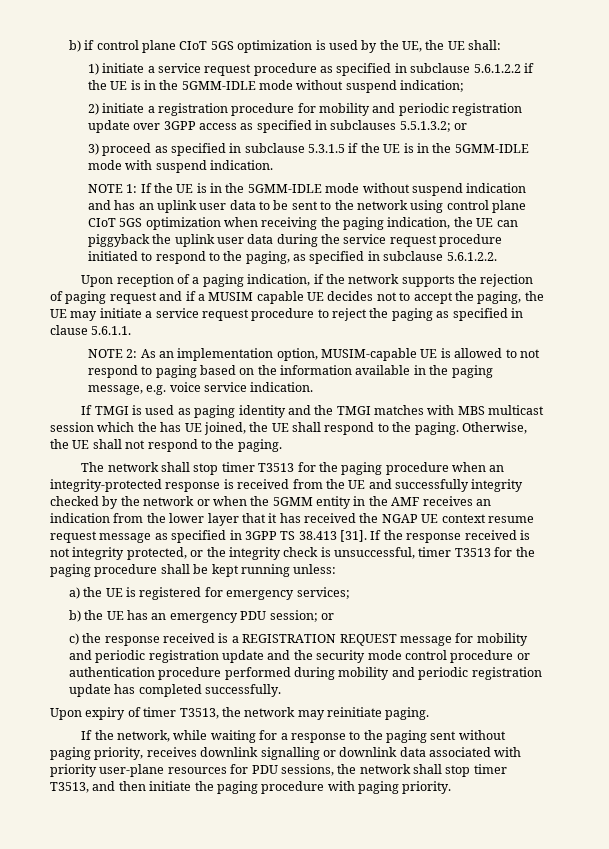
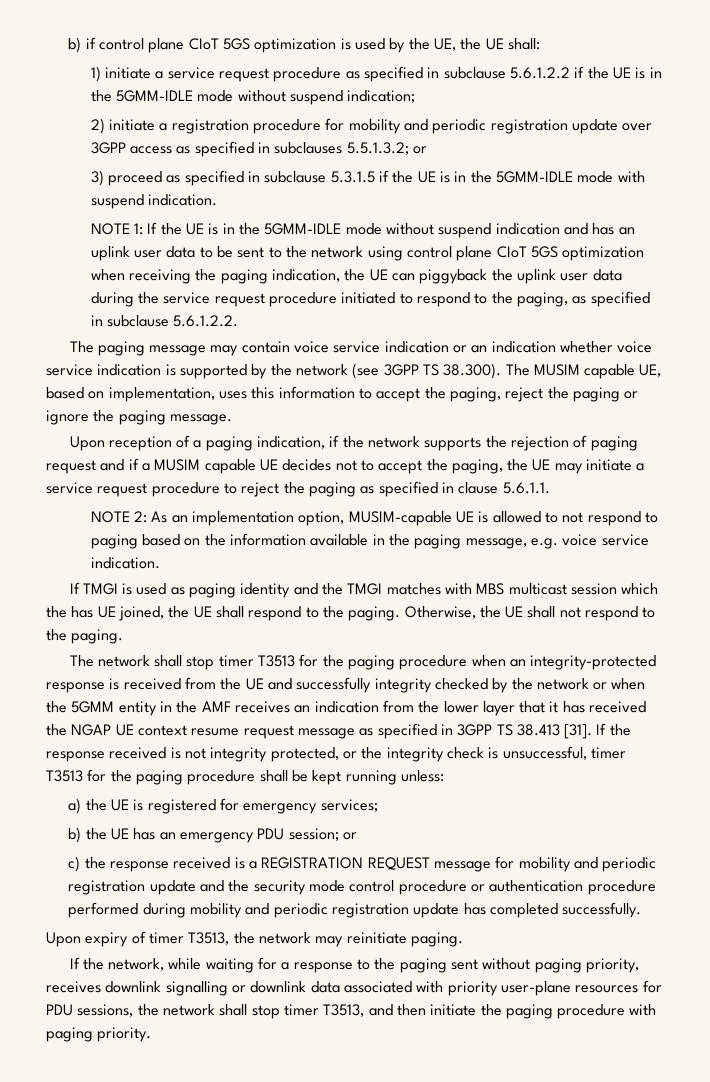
(497, 256) none -> [69,341,653,356] [46,363,662,379] [46,386,639,402] [46,410,232,425] // The paging message may contain voice service indication or an indication whether voice service indication is supported by the network (see 3GPP TS 38.300). The MUSIM capable UE, based on implementation, uses this information to accept the paging, reject the paging or ignore the paging message.

